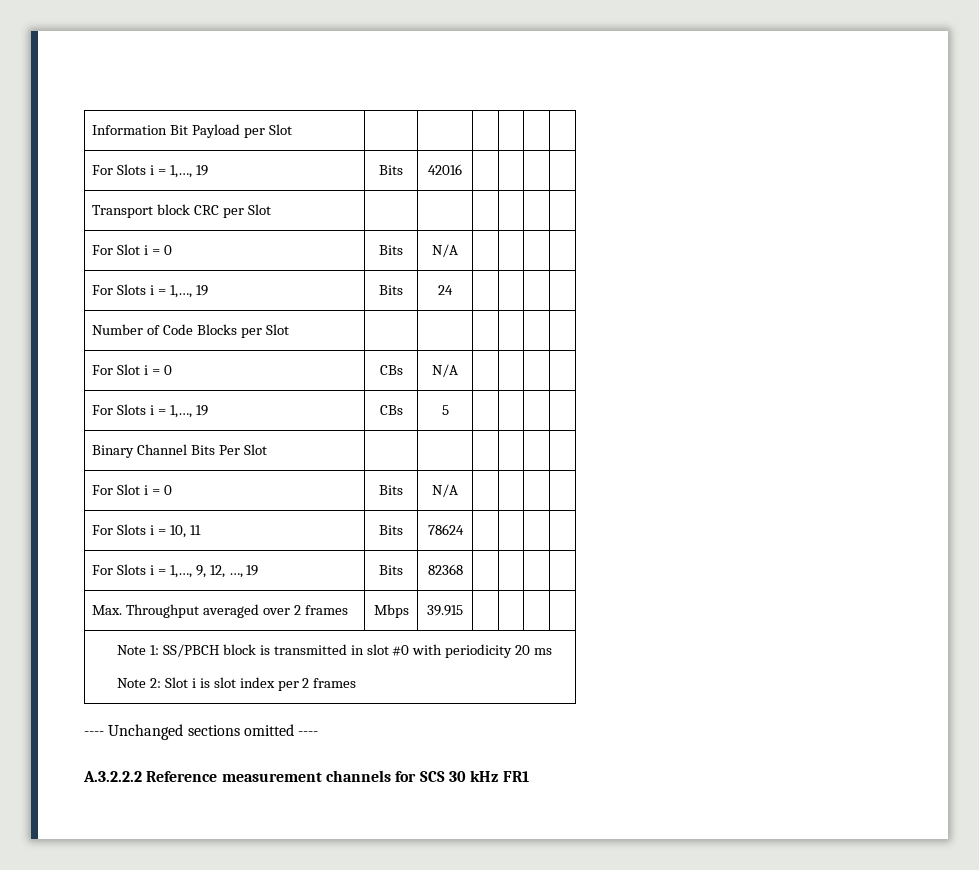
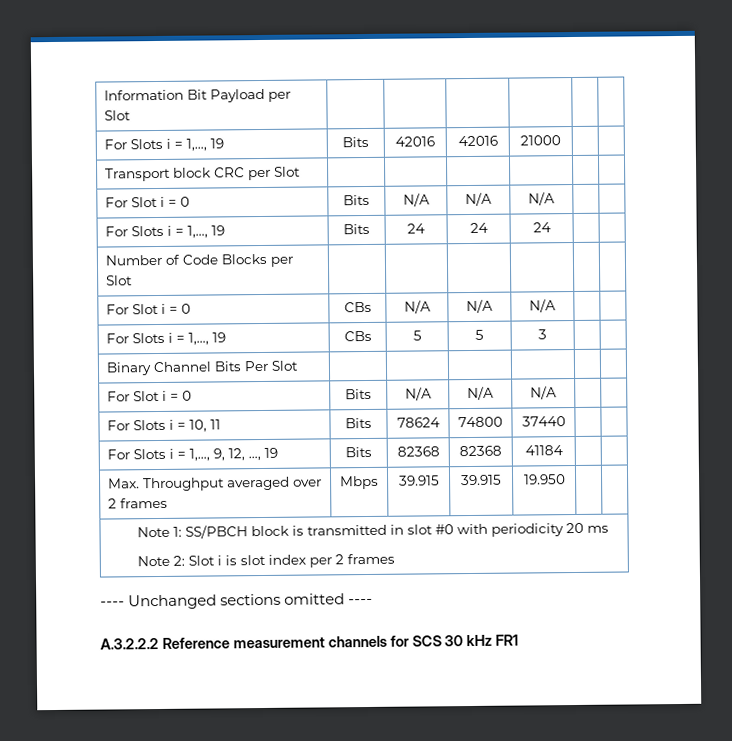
(462, 169) | -> [457,135,498,147] [520,135,561,146] 42016 | 21000
(458, 250) | -> [465,192,492,207] [528,192,555,206] N/A | N/A
(453, 290) | -> [469,222,488,233] [532,222,551,233] 24 | 24
(458, 370) | -> [466,299,493,314] [529,299,556,313] N/A | N/A
(449, 410) | -> [475,329,484,340] [538,329,547,340] 5 | 3
(458, 490) | -> [467,386,494,401] [530,386,557,400] N/A | N/A
(464, 529) | -> [458,416,503,428] [521,416,566,427] 74800 | 37440
(463, 569) | -> [459,445,502,457] [524,445,563,456] 82368 | 41184
(463, 610) | -> [461,474,502,486] [523,474,566,485] 39.915 | 19.950

